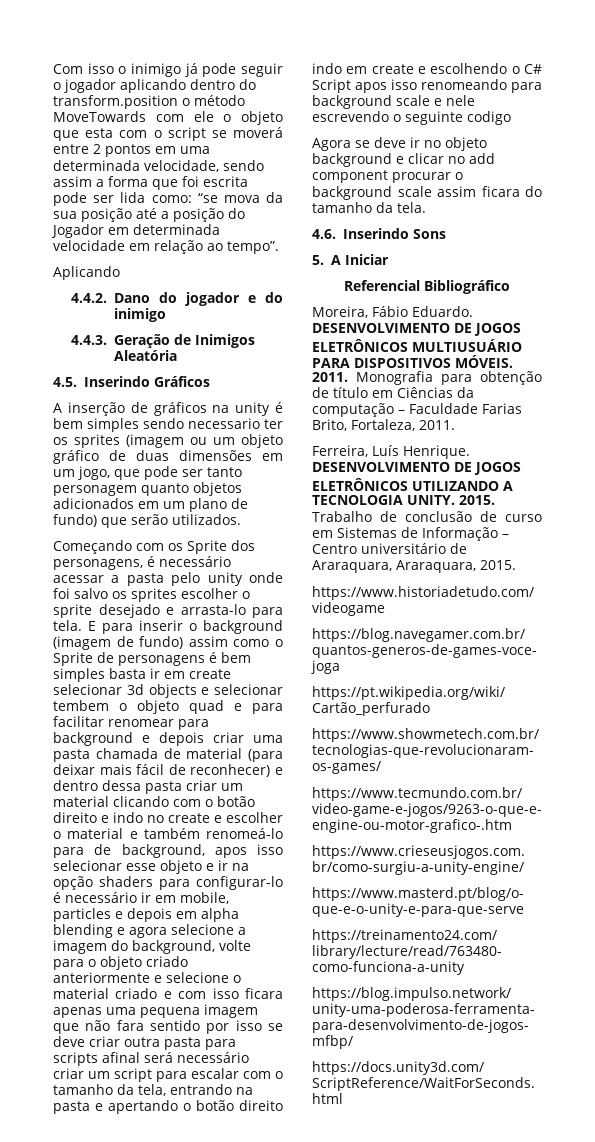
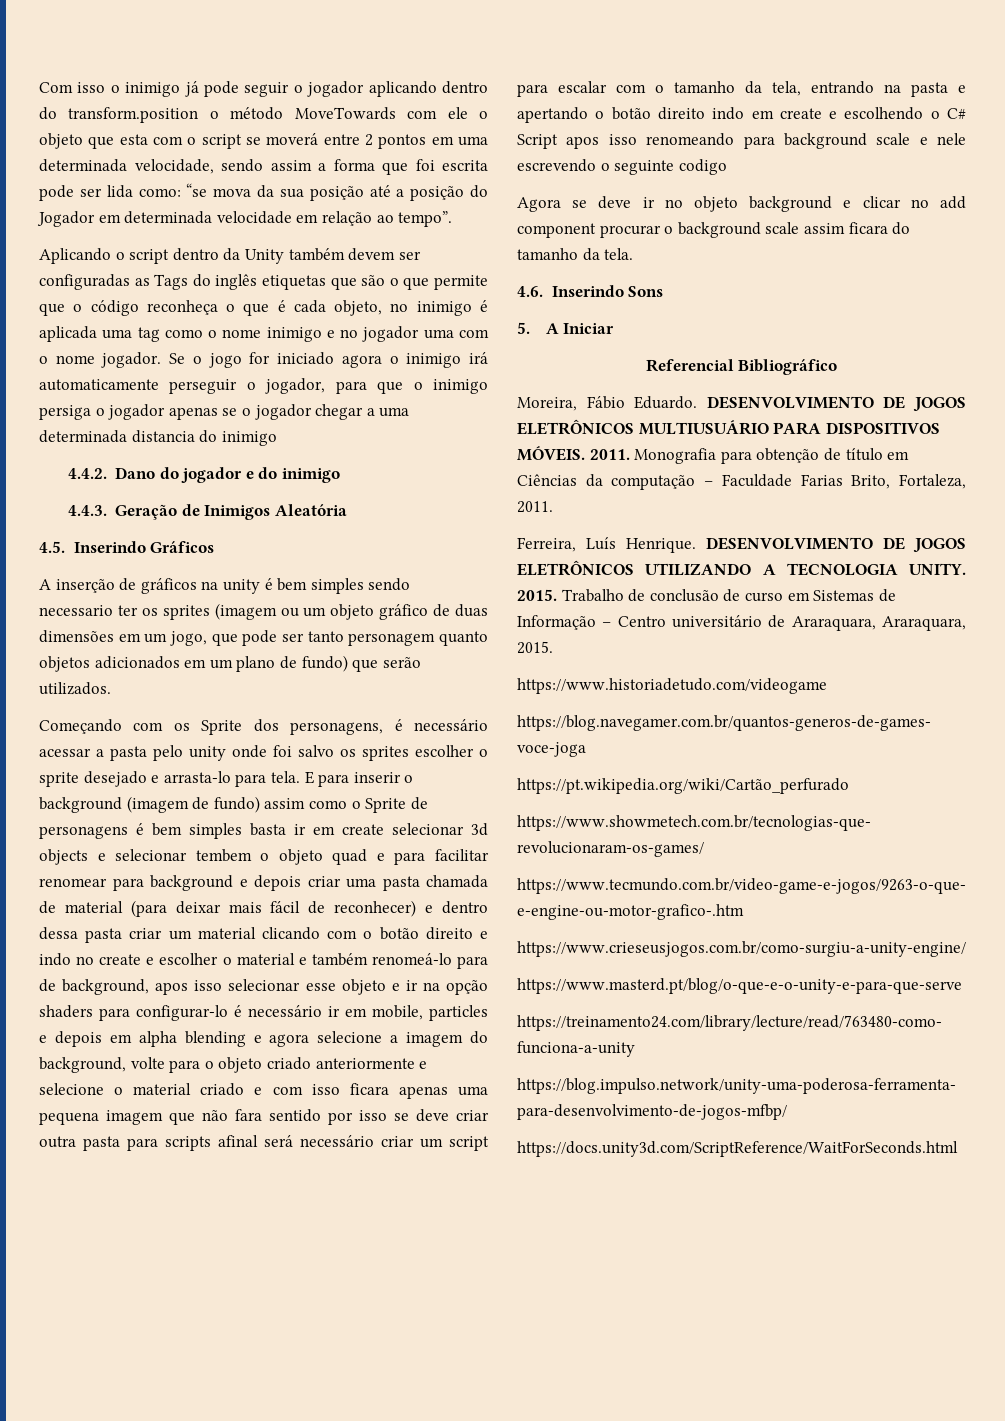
(120, 273) none -> [115,248,421,264] [39,274,489,290] [39,300,488,316] [39,326,489,342] [39,352,489,368] [39,378,488,394] [39,404,410,420] [39,430,277,446] o script dentro da Unity também devem ser configuradas as Tags do inglês etiquetas que são o que permite que o código reconheça o que é cada objeto, no inimigo é aplicada uma tag como o nome inimigo e no jogador uma com o nome jogador. Se o jogo for iniciado agora o inimigo irá automaticamente perseguir o jogador, para que o inimigo persiga o jogador apenas se o jogador chegar a uma determinada distancia do inimigo

